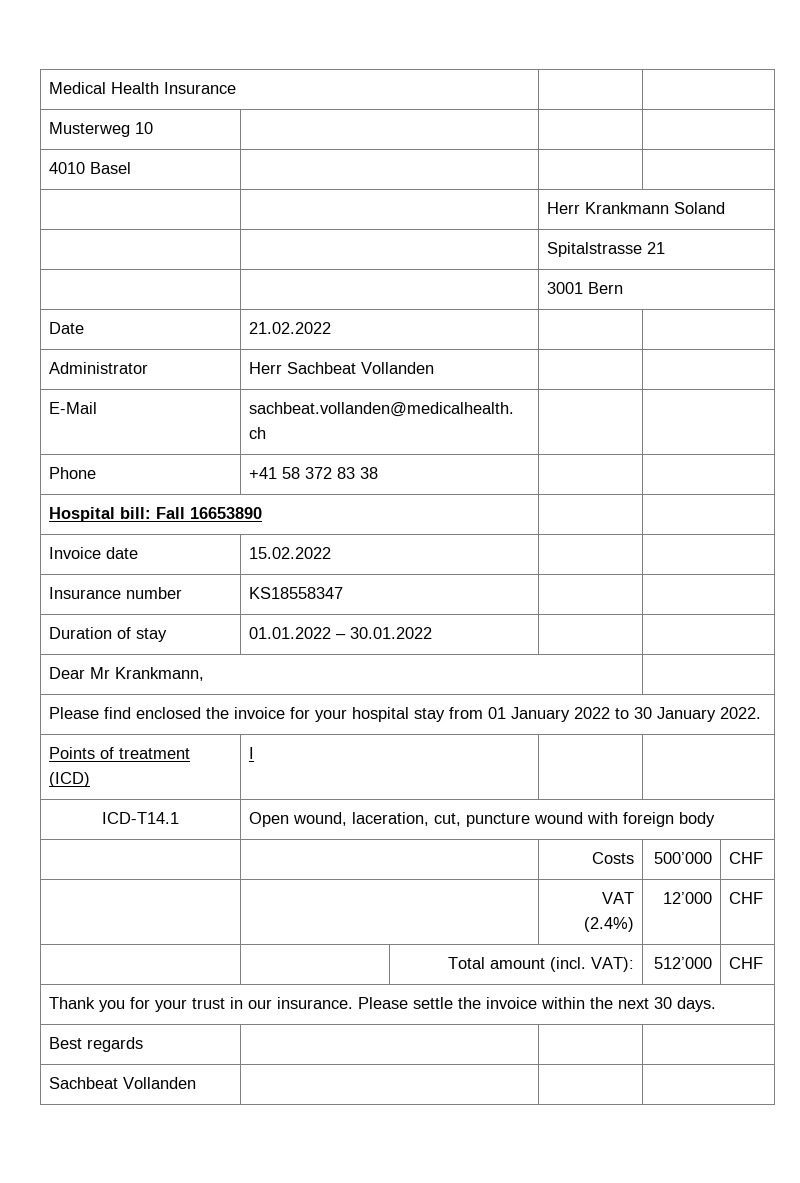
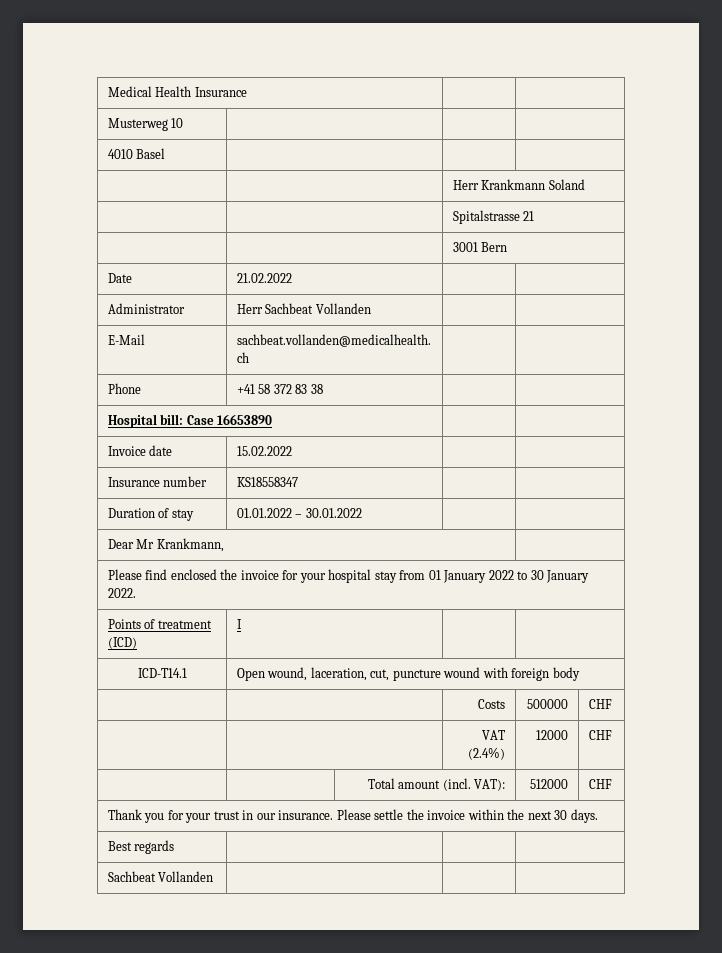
[156,507,186,519] Fall -> [186,415,214,425] Case
[653,852,712,864] 500’000 -> [527,699,569,709] 500000
[662,892,712,904] 12’000 -> [536,730,569,740] 12000
[653,957,712,969] 512’000 -> [530,779,569,789] 512000

